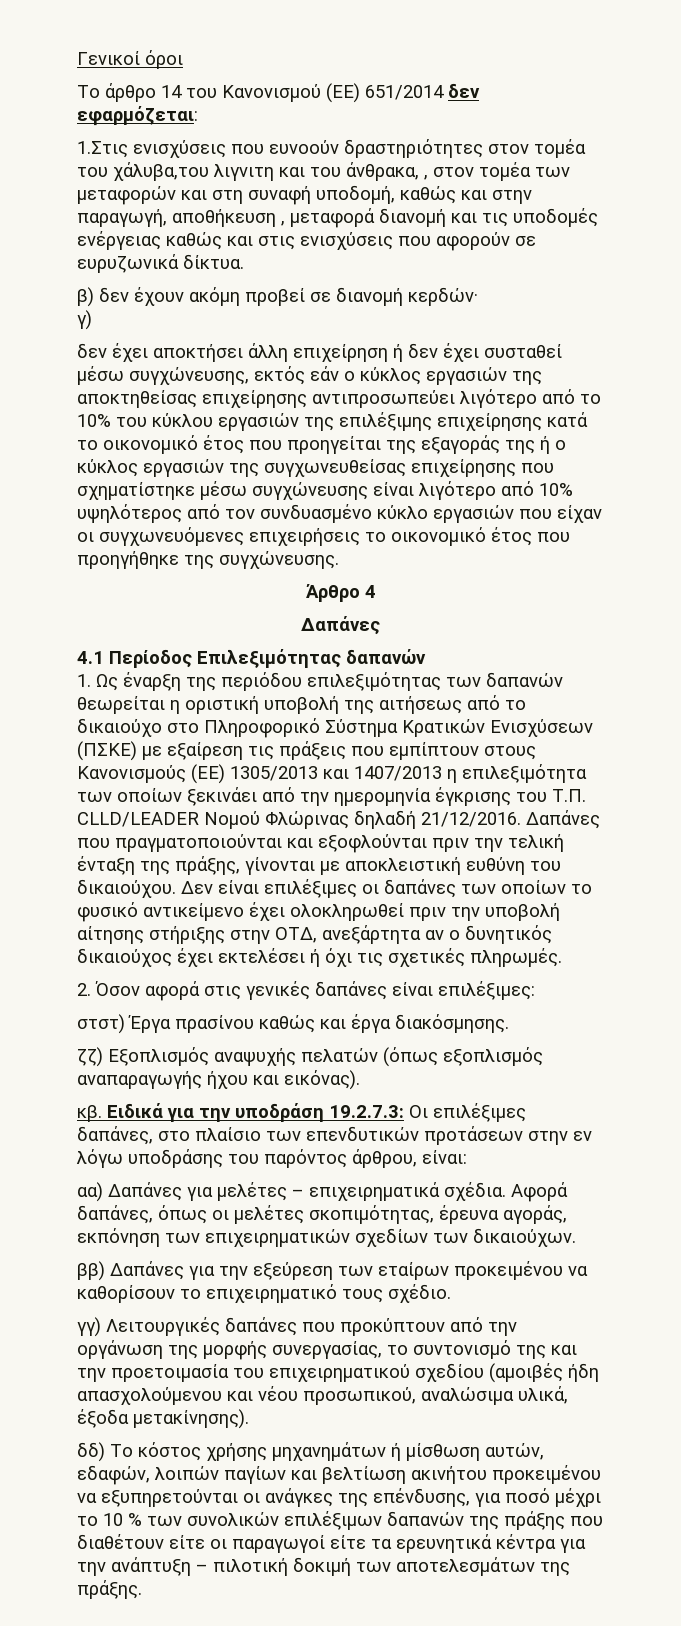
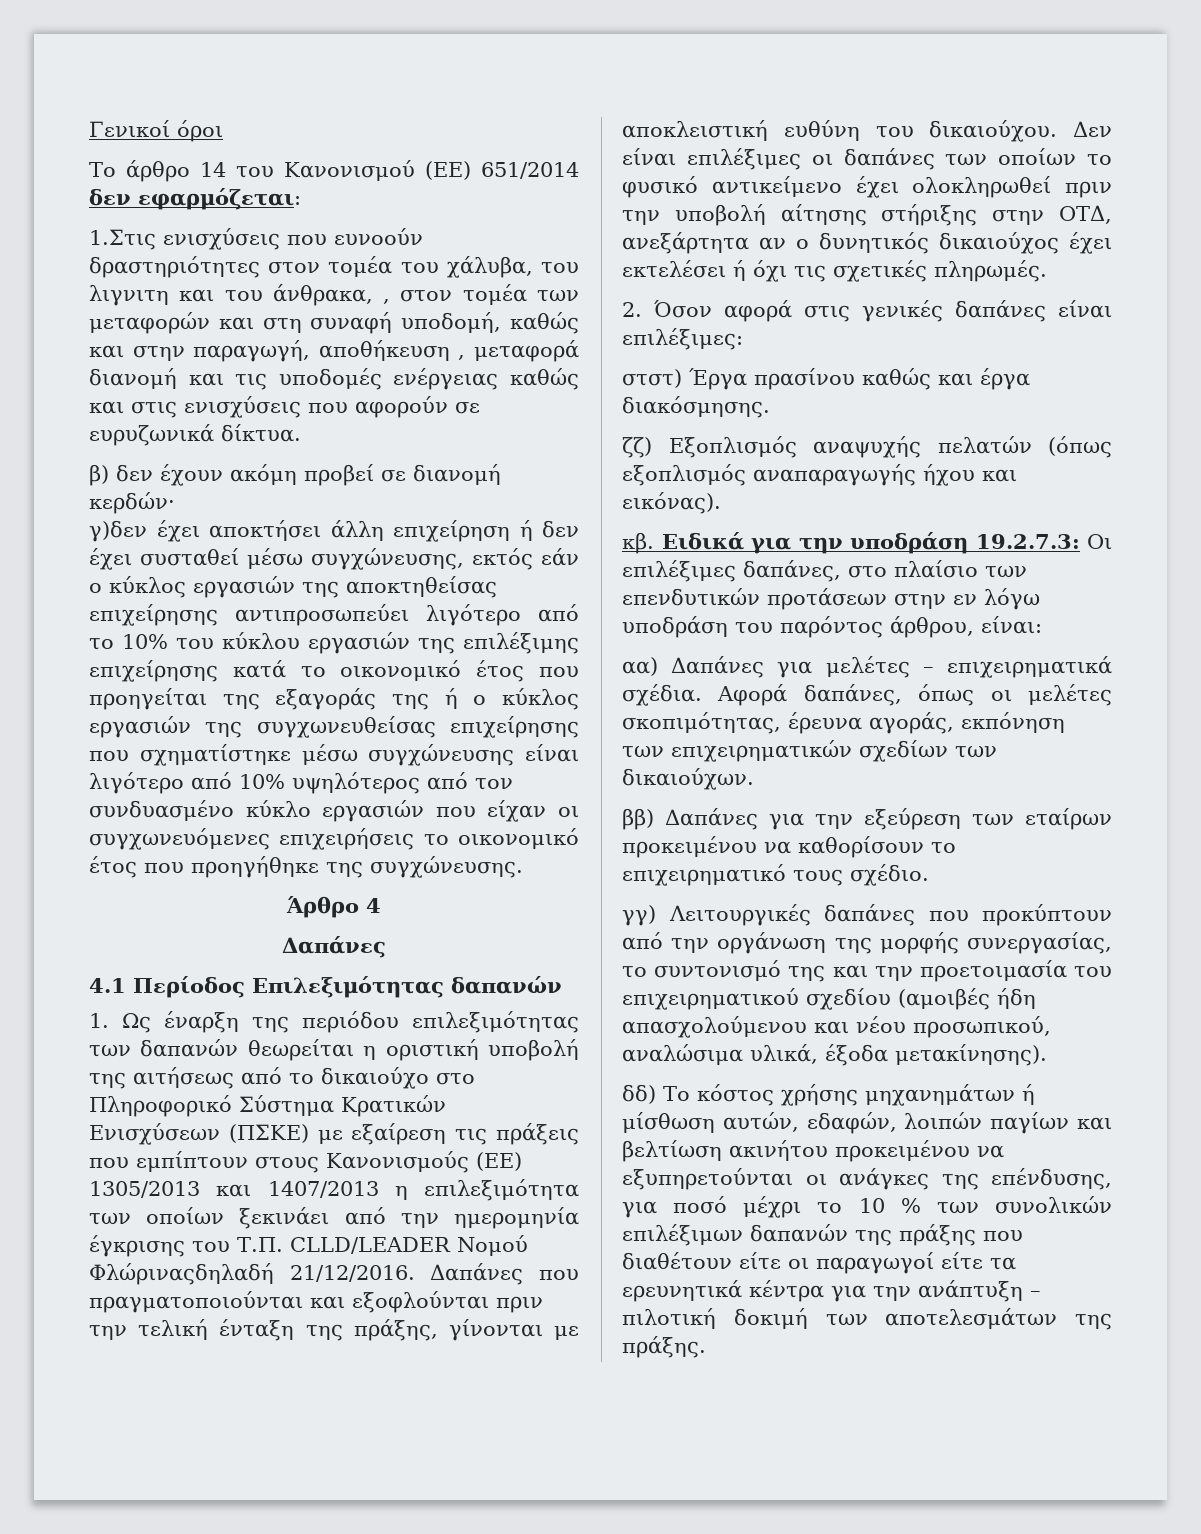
[113,162,209,181] χάλυβα,του -> [446,256,579,278] χάλυβα, του
[77,310,92,330] [77,343,107,358] γ) // δεν -> [89,520,147,542] γ)δεν
[265,810,416,829] Φλώρινας δηλαδή -> [89,1263,274,1285] Φλώριναςδηλαδή
[128,1149,223,1168] υποδράσης -> [622,616,728,638] υποδράση

